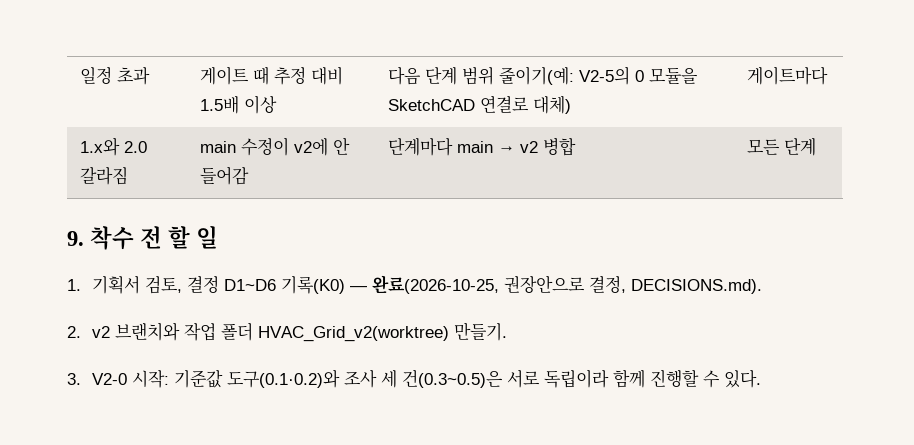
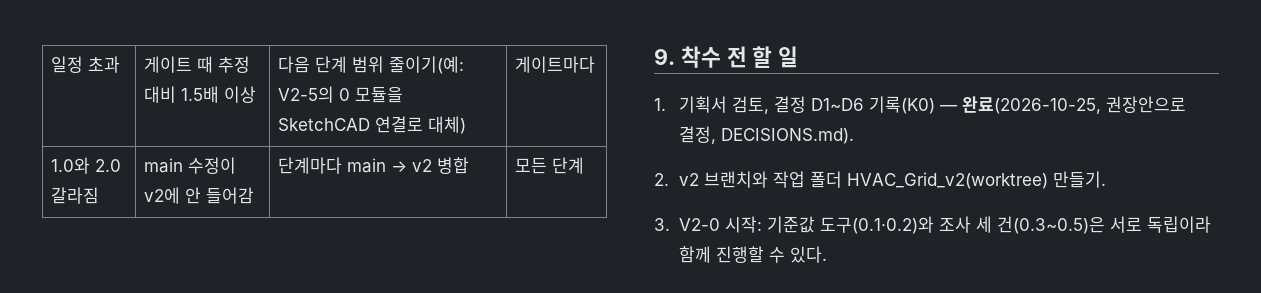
[80,137,121,156] 1.x와 -> [51,157,91,174] 1.0와

